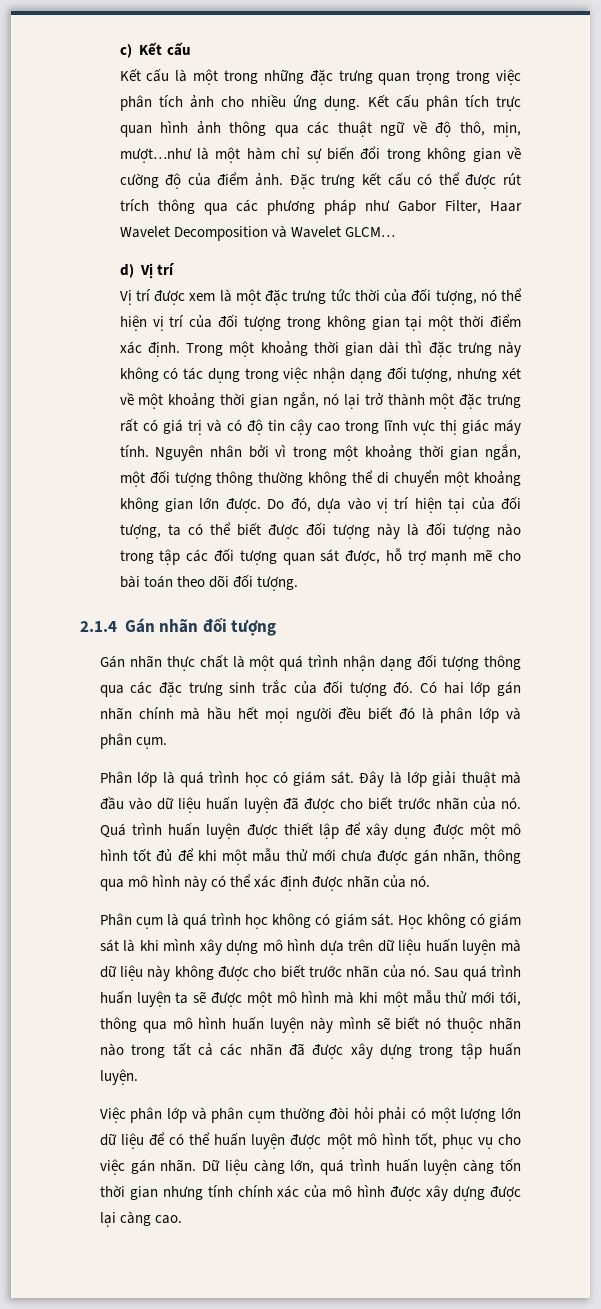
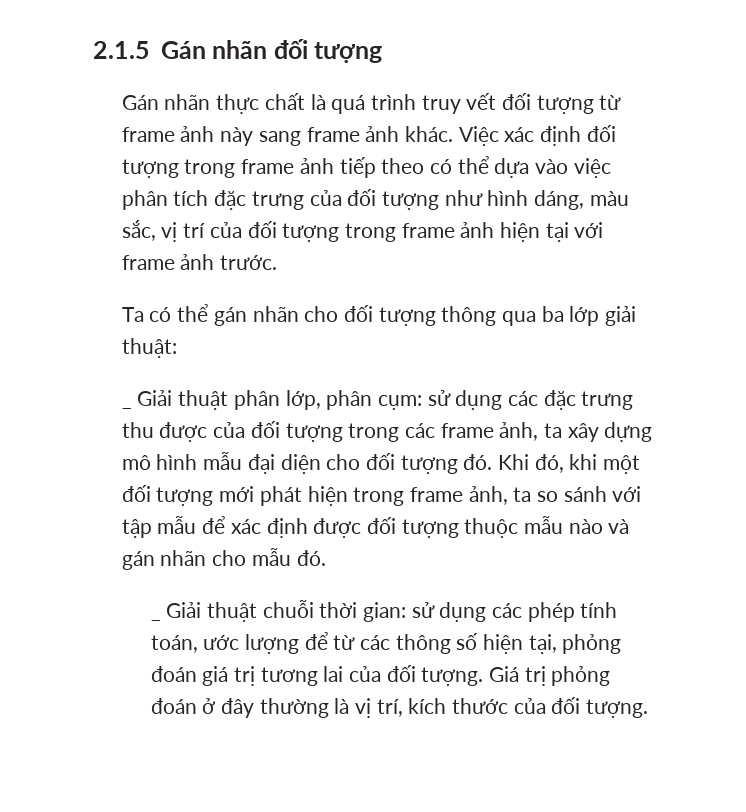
[119,42,191,58] [119,68,521,85] [119,94,521,111] [119,120,521,137] [119,146,521,163] [119,172,521,189] [119,199,523,215] [119,225,395,241] [119,263,175,279] [119,288,523,305] [119,314,522,331] [119,341,522,357] [119,366,521,383] [119,392,521,409] [119,418,521,435] [119,444,522,461] [119,470,521,487] [119,496,522,513] [119,522,521,539] [119,548,521,565] [119,574,298,591] [80,621,117,632] c) Kết cấu // Kết cấu là một trong những đặc trưng quan trọng trong việc phân tích ảnh cho nhiều ứng dụng. Kết cấu phân tích trực quan hình ảnh thông qua các thuật ngữ về độ thô, mịn, mượt…như là một hàm chỉ sự biến đổi trong không gian về cường độ của điểm ảnh. Đặc trưng kết cấu có thể được rút trích thông qua các phương pháp như Gabor Filter, Haar Wavelet Decomposition và Wavelet GLCM… // d) Vị trí // Vị trí được xem là một đặc trưng tức thời của đối tượng, nó thể hiện vị trí của đối tượng trong không gian tại một thời điểm xác định. Trong một khoảng thời gian dài thì đặc trưng này không có tác dụng trong việc nhận dạng đối tượng, nhưng xét về một khoảng thời gian ngắn, nó lại trở thành một đặc trưng rất có giá trị và có độ tin cậy cao trong lĩnh vực thị giác máy tính. Nguyên nhân bởi vì trong một khoảng thời gian ngắn, một đối tượng thông thường không thể di chuyển một khoảng không gian lớn được. Do đó, dựa vào vị trí hiện tại của đối tượng, ta có thể biết được đối tượng này là đối tượng nào trong tập các đối tượng quan sát được, hỗ trợ mạnh mẽ cho bài toán theo dõi đối tượng. // 2.1.4 -> [93,41,150,59] 2.1.5
[249,654,521,671] [99,685,124,697] một quá trình nhận dạng đối tượng thông qua -> [331,93,622,114] [121,125,616,146] [121,156,611,178] [121,189,629,210] [121,220,604,242] [121,254,278,270] [121,304,636,326] [121,338,177,358] [121,406,132,409] [137,390,503,410] quá trình truy vết đối tượng từ frame ảnh này sang frame ảnh khác. Việc xác định đối tượng trong frame ảnh tiếp theo có thể dựa vào việc phân tích đặc trưng của đối tượng như hình dáng, màu sắc, vị trí của đối tượng trong frame ảnh hiện tại với frame ảnh trước. // Ta có thể gán nhãn cho đối tượng thông qua ba lớp giải thuật: // _ Giải thuật phân lớp, phân cụm: sử dụng
[229,680,521,697] [99,706,522,723] [99,733,167,749] [99,771,521,787] [99,796,521,813] [99,822,521,839] [99,848,521,865] [99,874,431,891] [99,913,521,929] [99,938,522,955] [99,964,521,981] [99,990,521,1007] [99,1016,521,1033] [99,1042,521,1059] [99,1069,138,1085] [99,1107,521,1123] [99,1132,521,1149] [99,1158,522,1175] [99,1185,521,1201] [99,1211,182,1227] sinh trắc của đối tượng đó. Có hai lớp gán nhãn chính mà hầu hết mọi người đều biết đó là phân lớp và phân cụm. // Phân lớp là quá trình học có giám sát. Đây là lớp giải thuật mà đầu vào dữ liệu huấn luyện đã được cho biết trước nhãn của nó. Quá trình huấn luyện được thiết lập để xây dụng được một mô hình tốt đủ để khi một mẫu thử mới chưa được gán nhãn, thông qua mô hình này có thể xác định được nhãn của nó. // Phân cụm là quá trình học không có giám sát. Học không có giám sát là khi mình xây dựng mô hình dựa trên dữ liệu huấn luyện mà dữ liệu này không được cho biết trước nhãn của nó. Sau quá trình huấn luyện ta sẽ được một mô hình mà khi một mẫu thử mới tới, thông qua mô hình huấn luyện này mình sẽ biết nó thuộc nhãn nào trong tất cả các nhãn đã được xây dựng trong tập huấn luyện. // Việc phân lớp và phân cụm thường đòi hỏi phải có một lượng lớn dữ liệu để có thể huấn luyện được một mô hình tốt, phục vụ cho việc gán nhãn. Dữ liệu càng lớn, quá trình huấn luyện càng tốn thời gian nhưng tính chính xác của mô hình được xây dựng được lại càng cao. -> [121,421,653,442] [121,452,640,474] [121,485,642,506] [121,516,630,538] [121,548,326,570] [150,618,161,621] [166,600,618,622] [150,632,622,654] [150,665,611,686] [150,697,649,718] thu được của đối tượng trong các frame ảnh, ta xây dựng mô hình mẫu đại diện cho đối tượng đó. Khi đó, khi một đối tượng mới phát hiện trong frame ảnh, ta so sánh với tập mẫu để xác định được đối tượng thuộc mẫu nào và gán nhãn cho mẫu đó. // _ Giải thuật chuỗi thời gian: sử dụng các phép tính toán, ước lượng để từ các thông số hiện tại, phỏng đoán giá trị tương lai của đối tượng. Giá trị phỏng đoán ở đây thường là vị trí, kích thước của đối tượng.

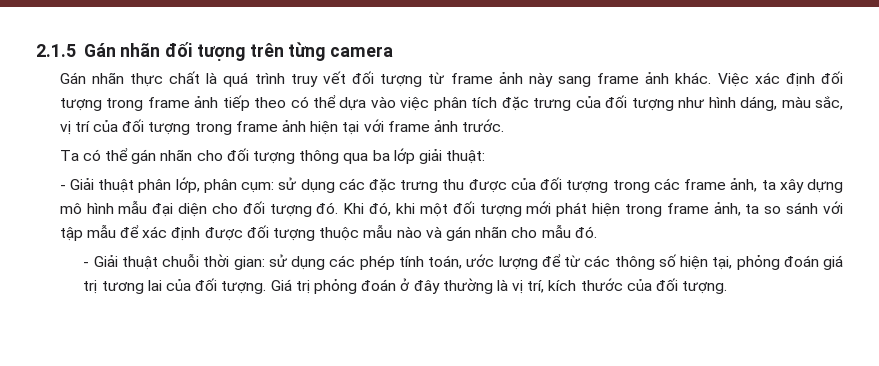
(383, 52) none -> [249,42,394,61] trên từng camera
[121,406,132,409] _ -> [59,185,66,190] -
[150,618,161,621] _ -> [83,262,90,267] -

